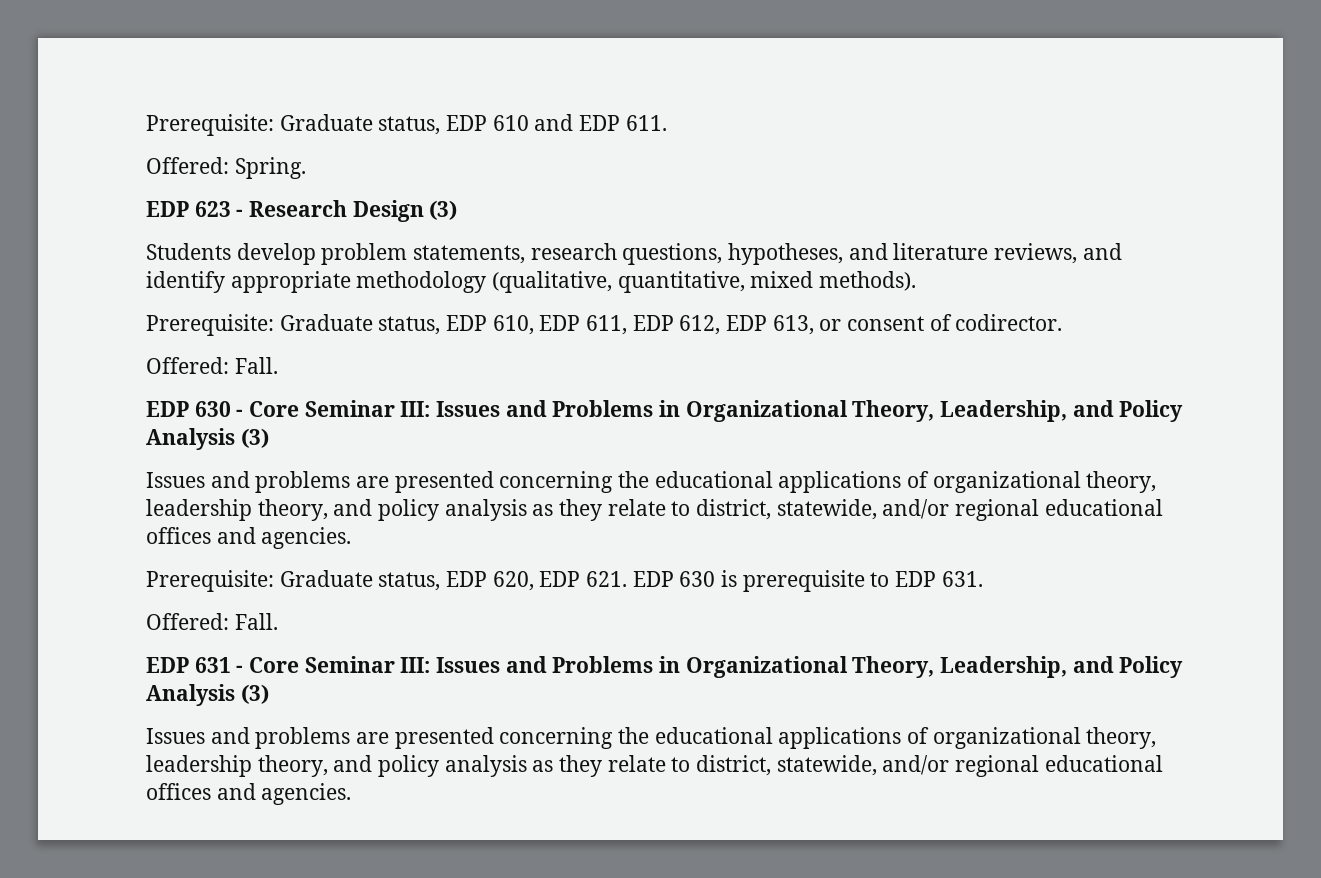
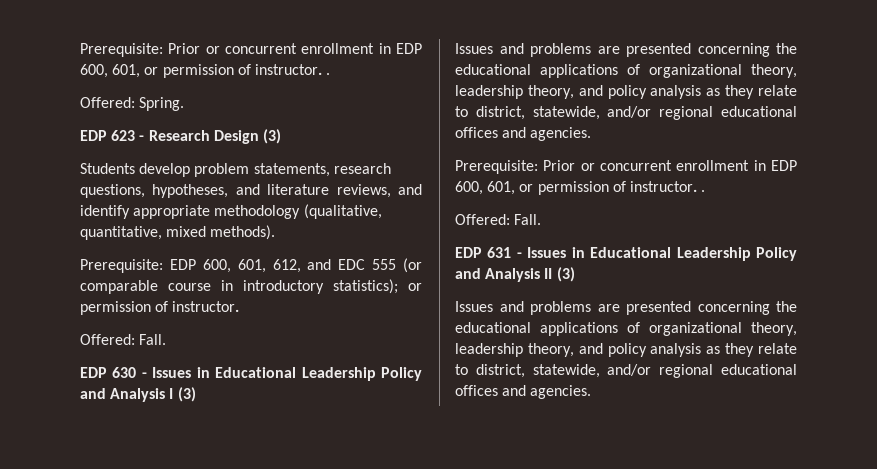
[146,114,667,136] Prerequisite: Graduate status, EDP 610 and EDP 611. -> [80,43,422,57] [80,64,331,78] Prerequisite: Prior or concurrent enrollment in EDP 600, 601, or permission of instructor. .
[279,314,1063,335] Graduate status, EDP 610, EDP 611, EDP 612, EDP 613, or consent of codirector. -> [169,258,422,273] [80,279,422,294] [80,301,240,315] EDP 600, 601, 612, and EDC 555 (or comparable course in introductory statistics); or permission of instructor.
[249,400,1184,422] [146,428,235,450] Core Seminar III: Issues and Problems in Organizational Theory, Leadership, and Policy Analysis -> [152,367,422,381] [80,388,174,402] Issues in Educational Leadership Policy and Analysis I
[279,570,983,592] Graduate status, EDP 620, EDP 621. EDP 630 is prerequisite to EDP 631. -> [543,160,797,171] [455,181,706,195] Prior or concurrent enrollment in EDP 600, 601, or permission of instructor. .
[249,656,1184,678] [146,684,235,706] Core Seminar III: Issues and Problems in Organizational Theory, Leadership, and Policy Analysis -> [527,247,797,261] [455,268,553,282] Issues in Educational Leadership Policy and Analysis II

